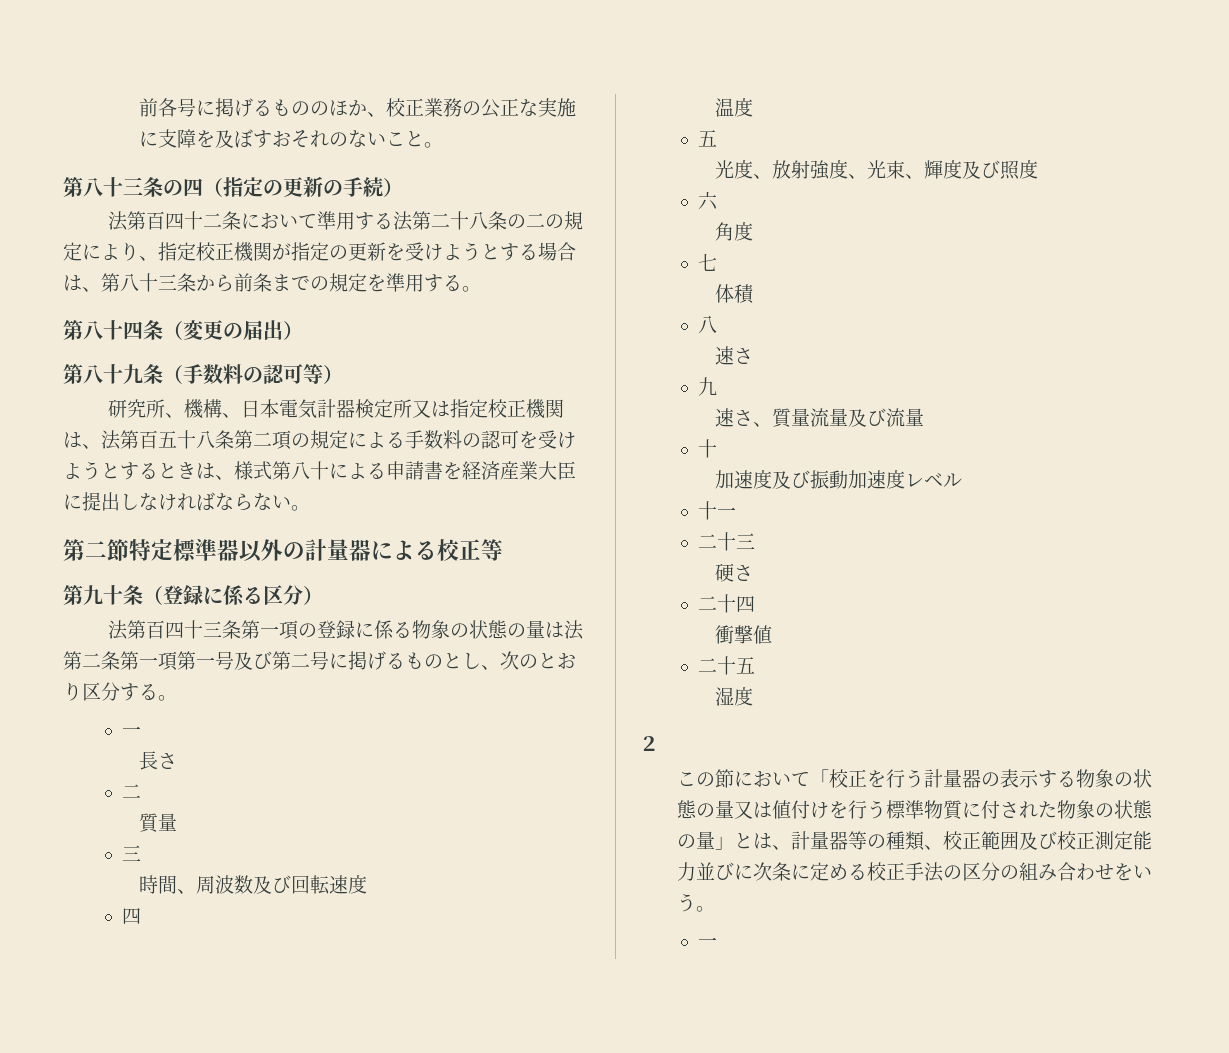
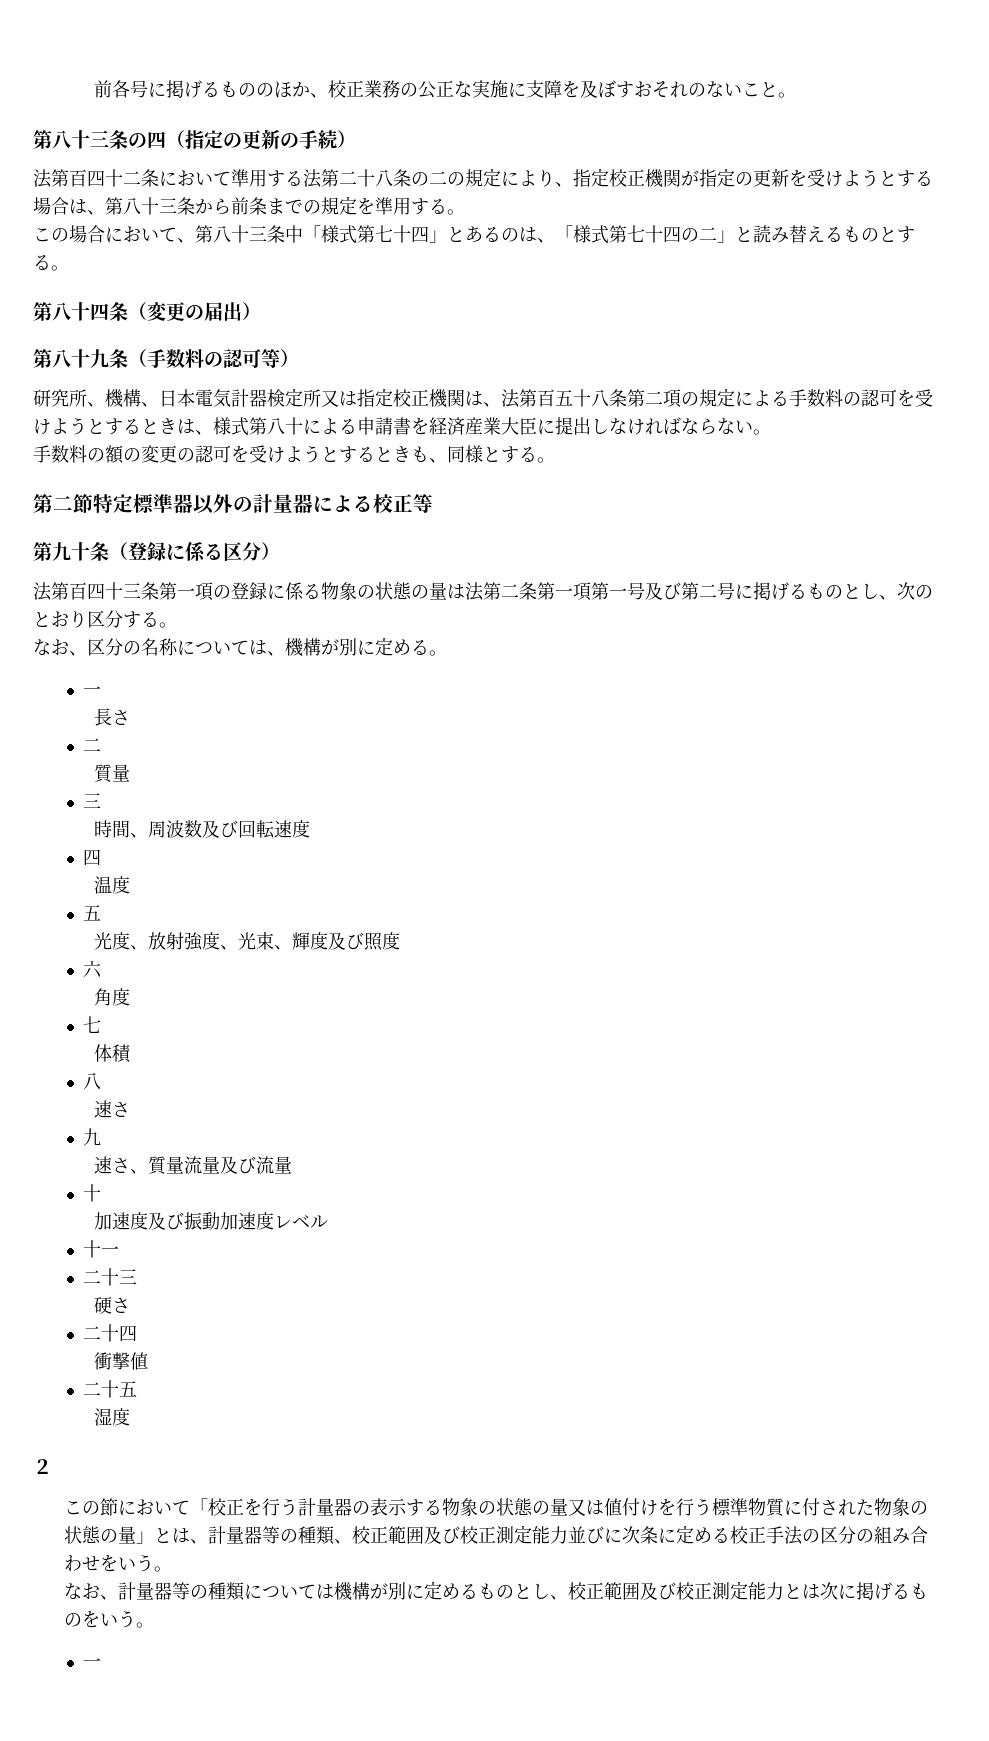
(481, 289) none -> [33,225,915,244] [33,255,69,271] // この場合において、第八十三条中「様式第七十四」とあるのは、「様式第七十四の二」と読み替えるものとする。
(310, 508) none -> [33,445,555,464] // 手数料の額の変更の認可を受けようとするときも、同様とする。
(177, 698) none -> [33,637,447,657] // なお、区分の名称については、機構が別に定める。
(715, 909) none -> [63,1581,928,1601] [63,1610,154,1628] // なお、計量器等の種類については機構が別に定めるものとし、校正範囲及び校正測定能力とは次に掲げるものをいう。

